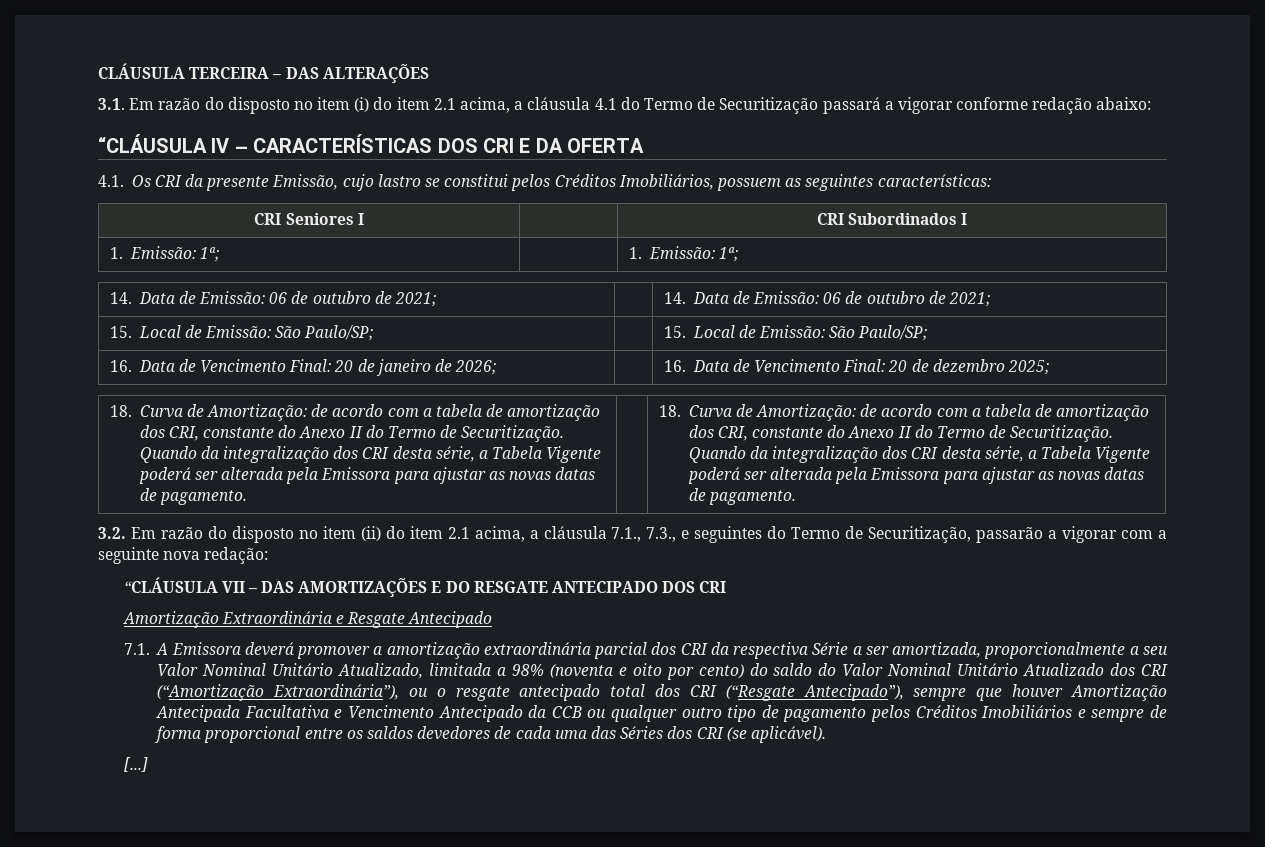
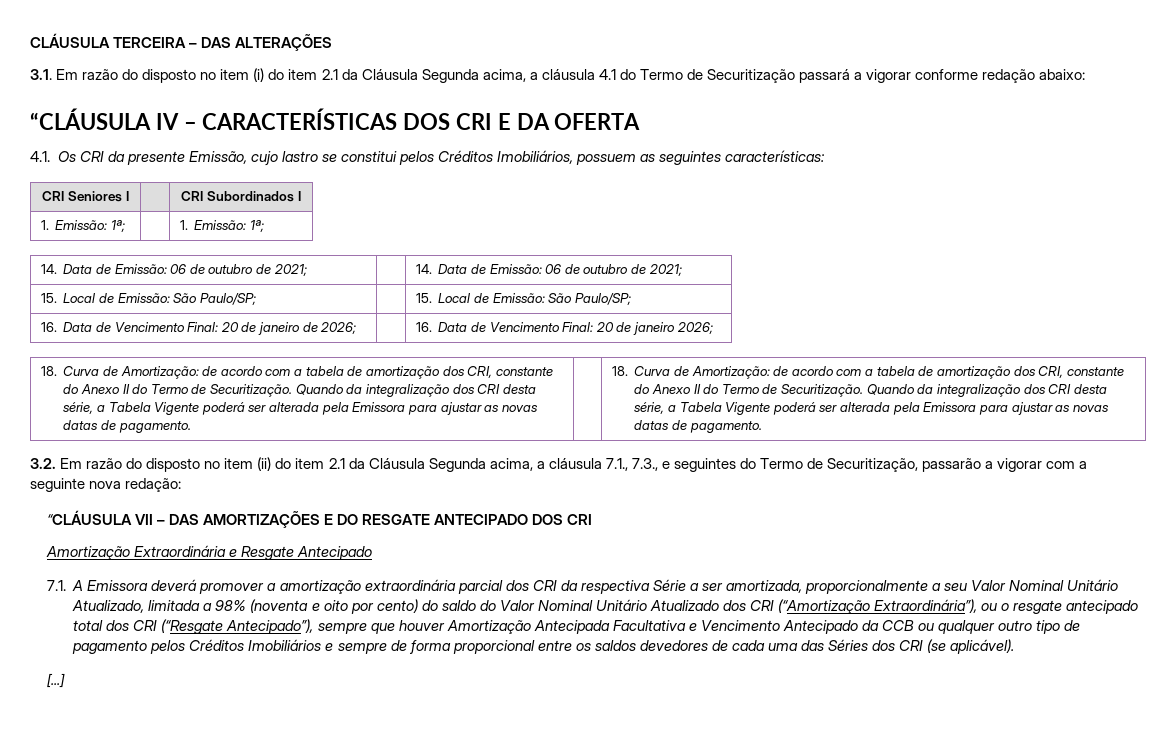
(456, 104) none -> [341,69,479,83] da Cláusula Segunda
[932,359,1050,375] dezembro 2025; -> [633,322,713,335] janeiro 2026;
(470, 533) none -> [348,458,486,472] da Cláusula Segunda

